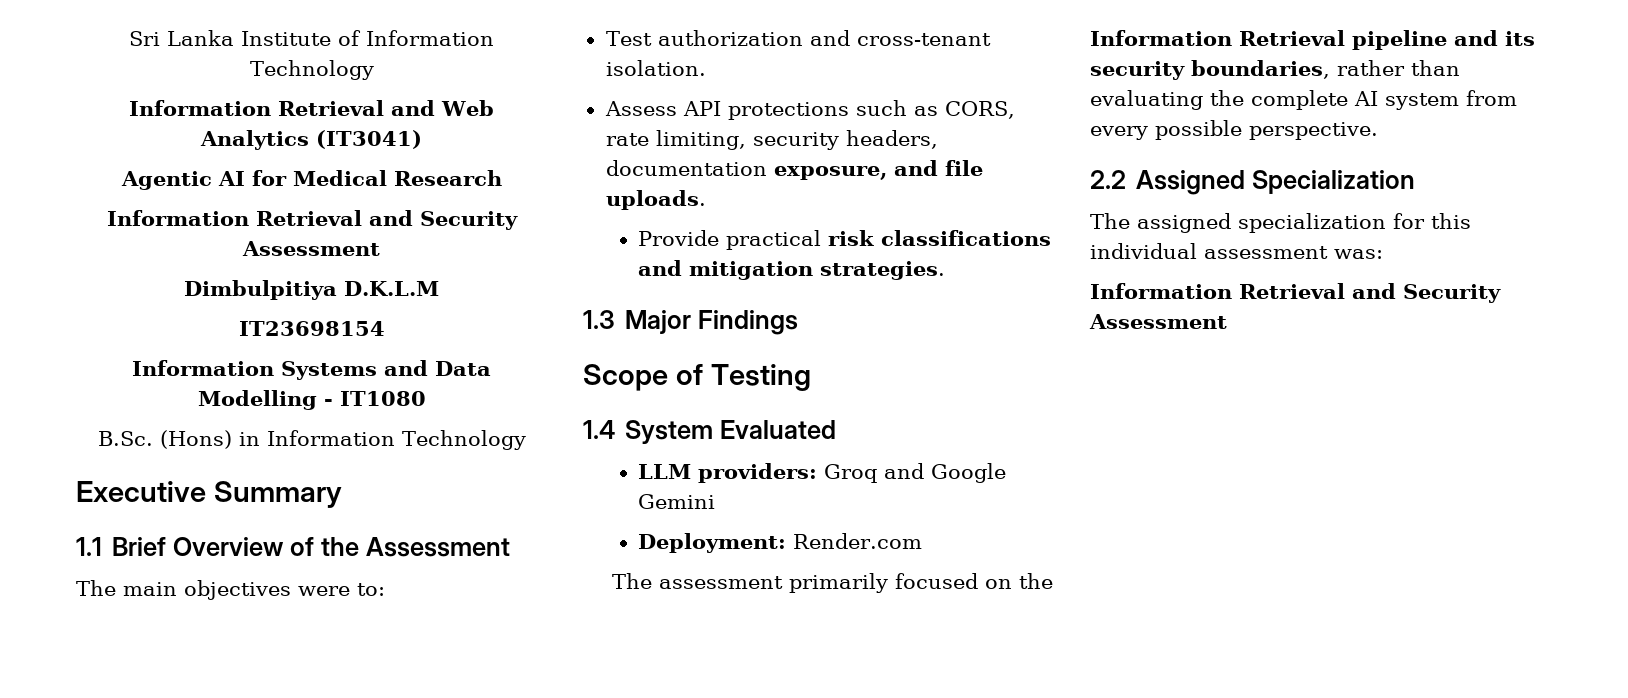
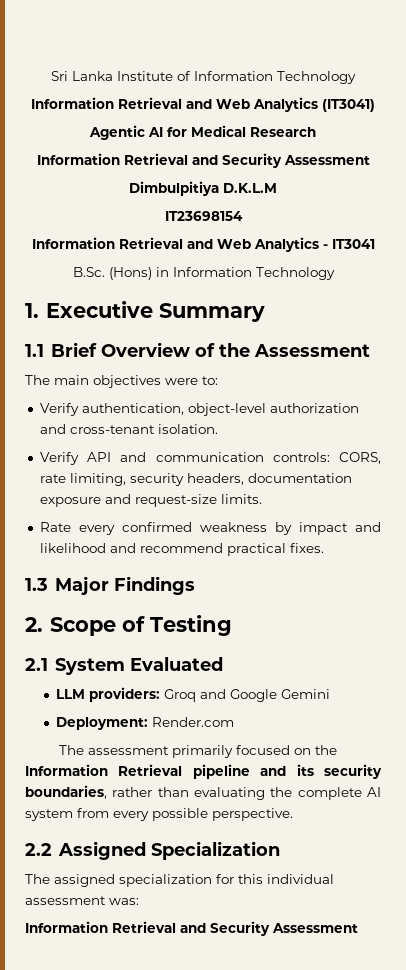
[281,360,491,380] [197,390,426,410] Systems and Data Modelling - IT1080 -> [118,237,375,252] Retrieval and Web Analytics - IT3041
(526, 440) none -> [25,303,39,318] 1.
[605,31,652,46] Test -> [39,403,266,416] Verify authentication, object-level
[604,100,938,120] Assess API protections such as -> [39,452,330,465] Verify API and communication controls:
[773,160,983,180] [605,190,706,210] [638,230,1052,250] [638,260,946,280] exposure, and file uploads. // Provide practical risk classifications and mitigation strategies. -> [39,494,262,507] [39,522,381,535] [39,543,324,556] exposure and request-size limits. // Rate every confirmed weakness by impact and likelihood and recommend practical fixes.
(799, 322) none -> [25,617,43,632] 2.
[583,420,615,439] 1.4 -> [25,658,48,671] 2.1

